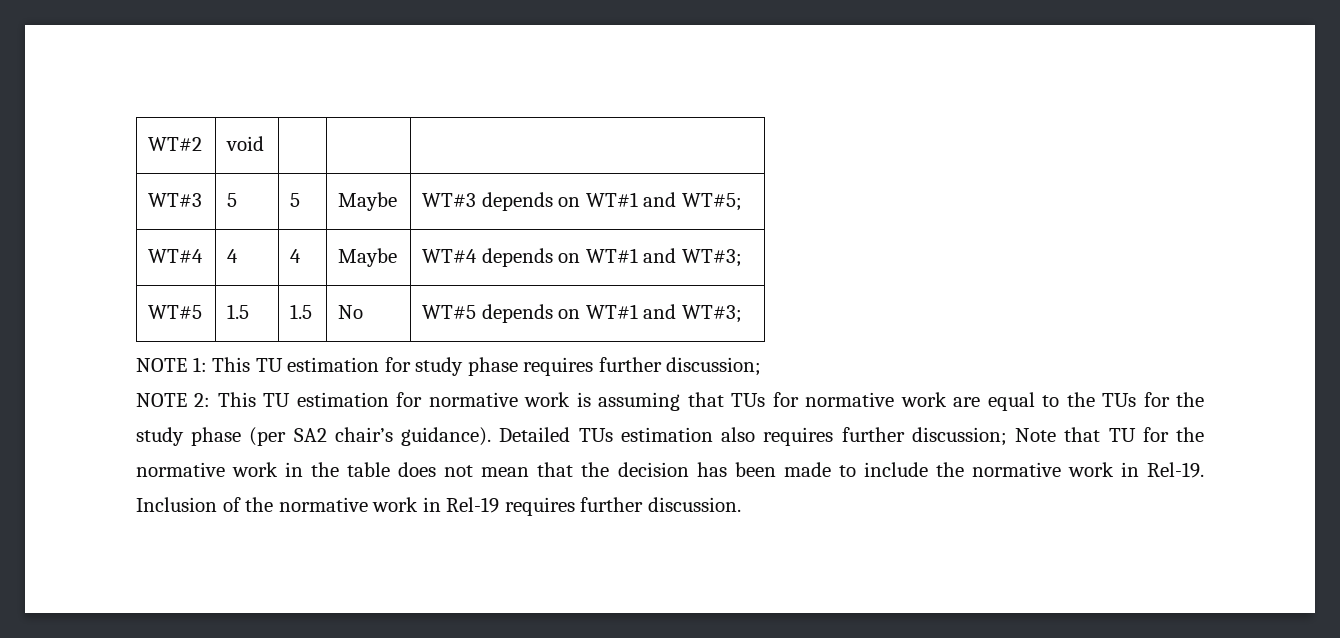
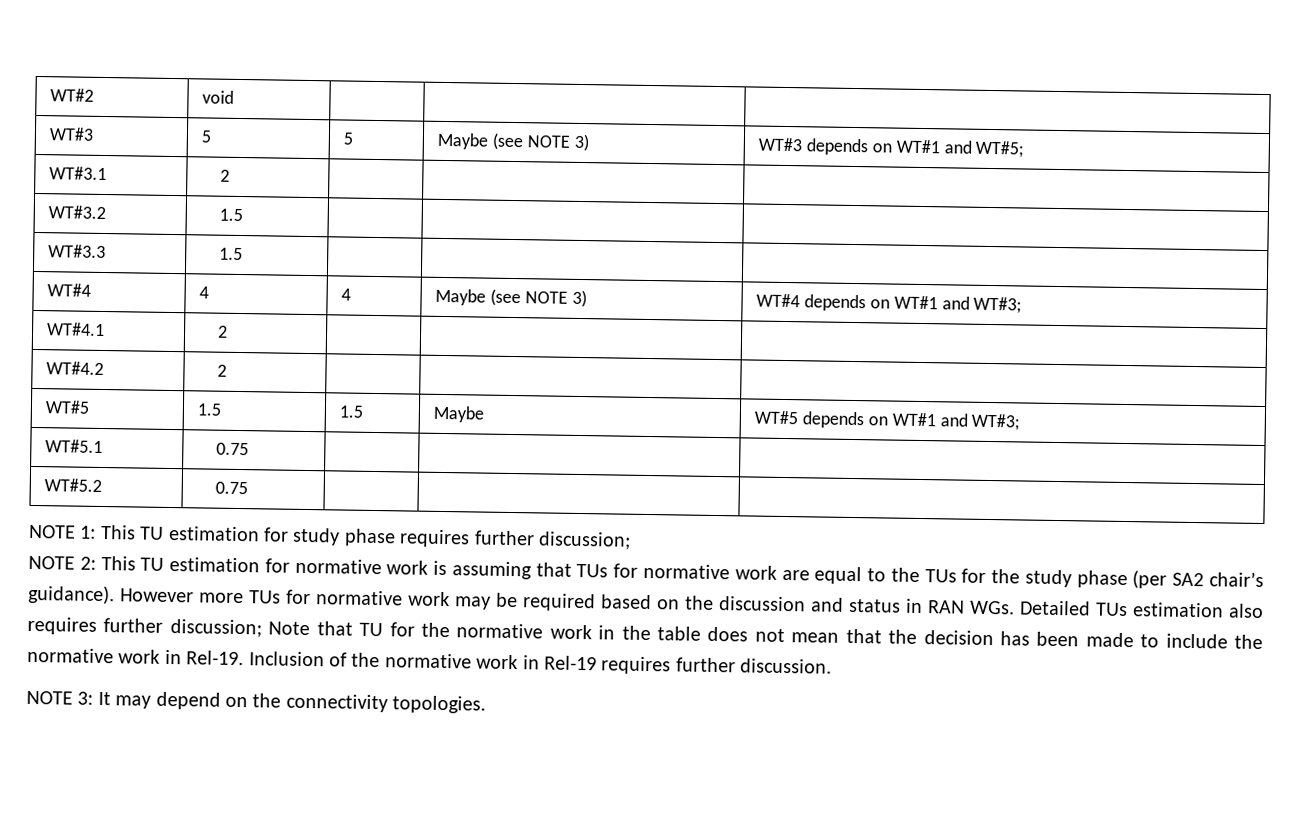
(398, 201) none -> [492,132,590,152] (see NOTE 3)
(743, 202) none -> [49,166,108,181] [220,169,231,182] [48,205,107,220] [219,208,244,222] [48,244,107,259] [219,247,244,261] // WT#3.1 | 2 | | | // WT#3.2 | 1.5 | | | // WT#3.3 | 1.5 | | |
(398, 257) none -> [490,288,587,308] (see NOTE 3)
(743, 258) none -> [46,322,106,337] [217,325,229,338] [46,361,105,376] [217,364,228,377] // WT#4.1 | 2 | | | // WT#4.2 | 2 | | |
[338,305,364,319] No -> [433,405,485,423] Maybe
(743, 314) none -> [45,439,104,454] [216,442,250,456] [44,478,103,493] [215,481,249,495] // WT#5.1 | 0.75 | | | // WT#5.2 | 0.75 | | |
(492, 436) none -> [120,588,1015,615] However more TUs for normative work may be required based on the discussion and status in RAN WGs.
(741, 504) none -> [26,690,487,714] // NOTE 3: It may depend on the connectivity topologies.

